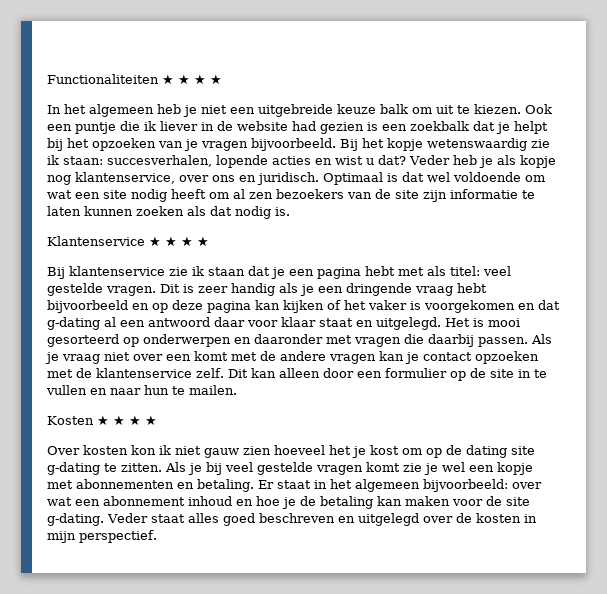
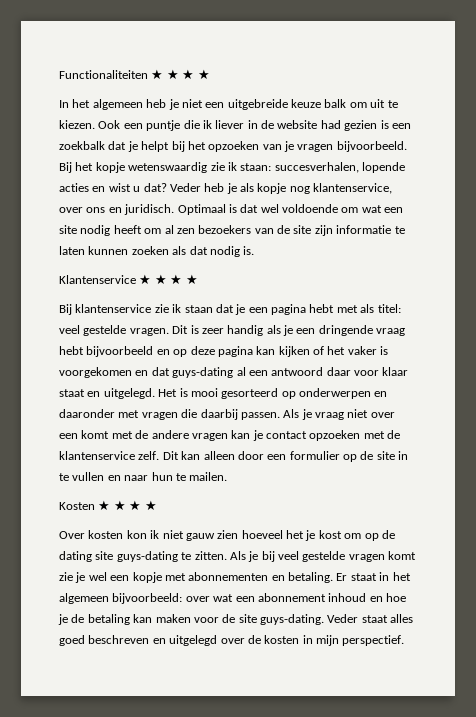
[47,317,100,330] g-dating -> [172,367,234,378] guys-dating
[47,462,100,475] g-dating -> [116,551,178,562] guys-dating
[47,513,104,526] g-dating. -> [260,614,324,625] guys-dating.

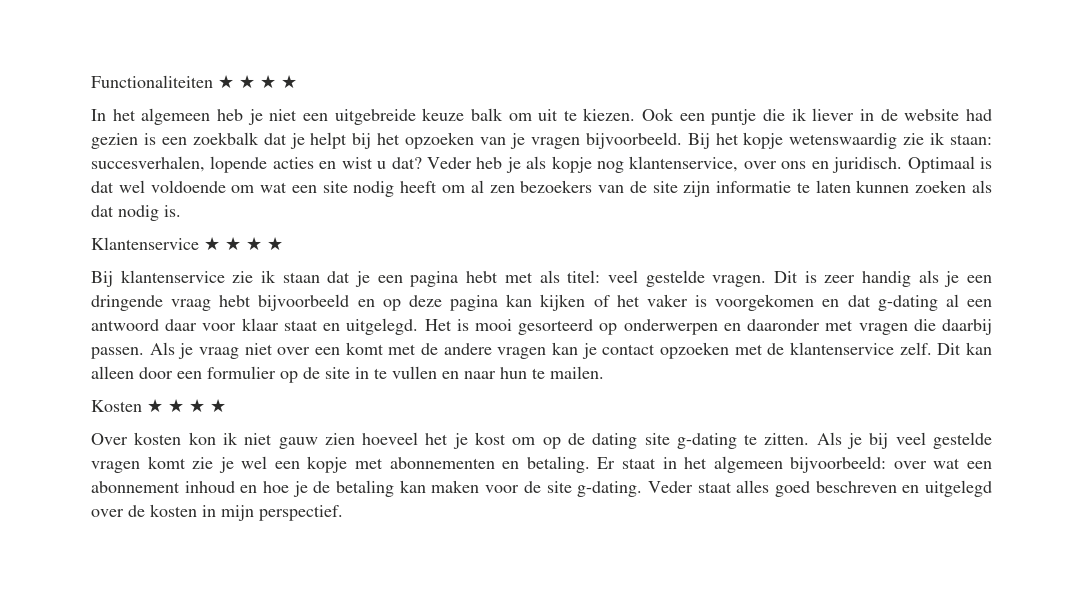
[172,367,234,378] guys-dating -> [877,295,938,311] g-dating
[116,551,178,562] guys-dating -> [676,433,737,449] g-dating
[260,614,324,625] guys-dating. -> [577,481,643,497] g-dating.

